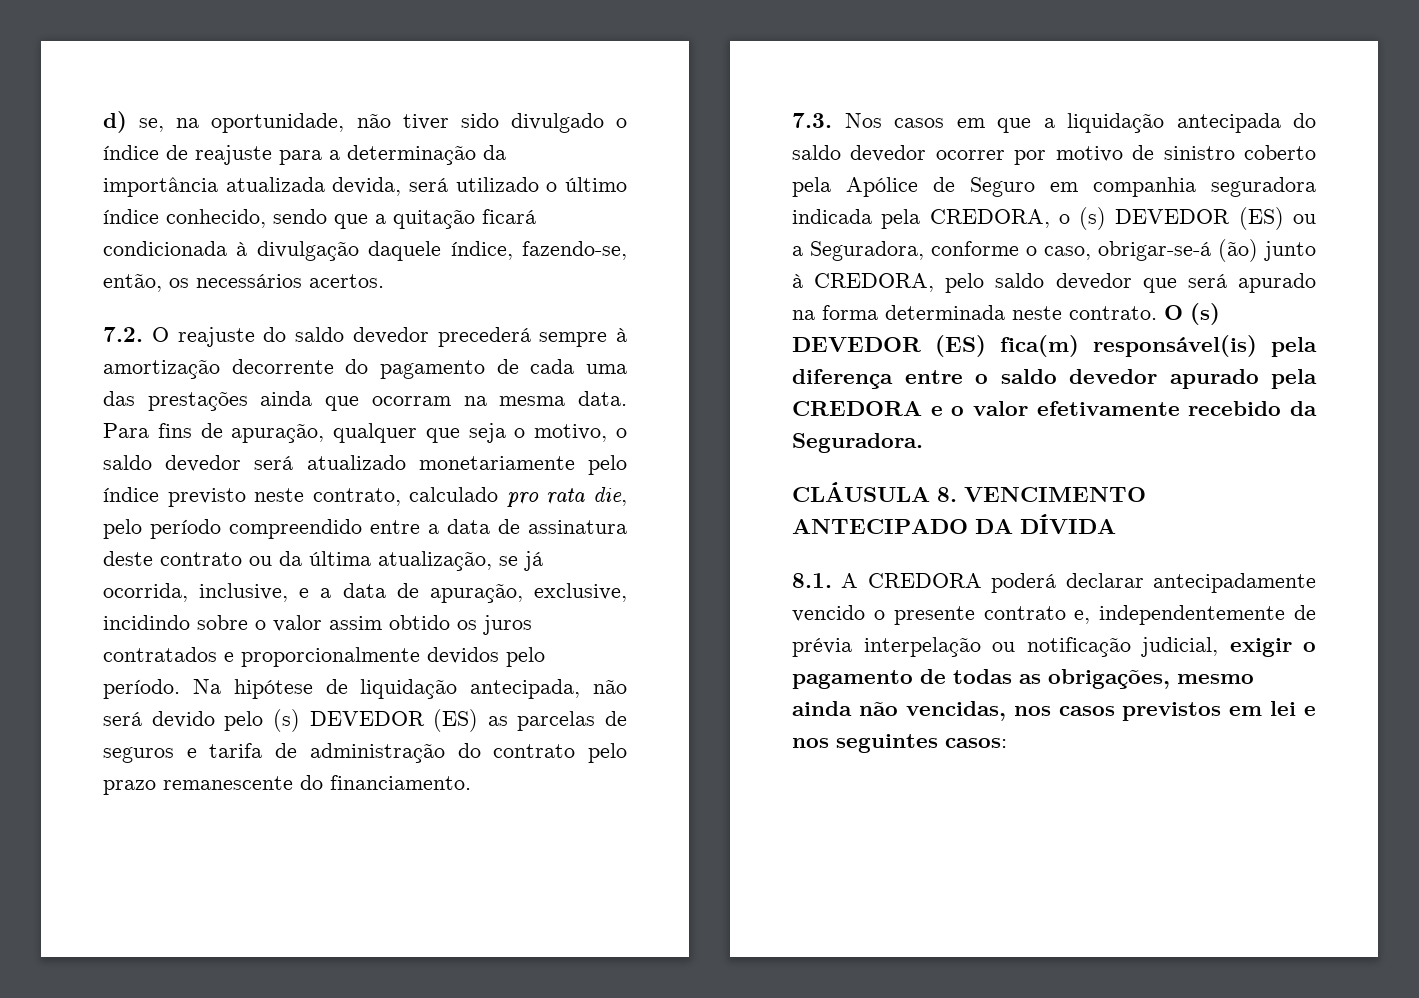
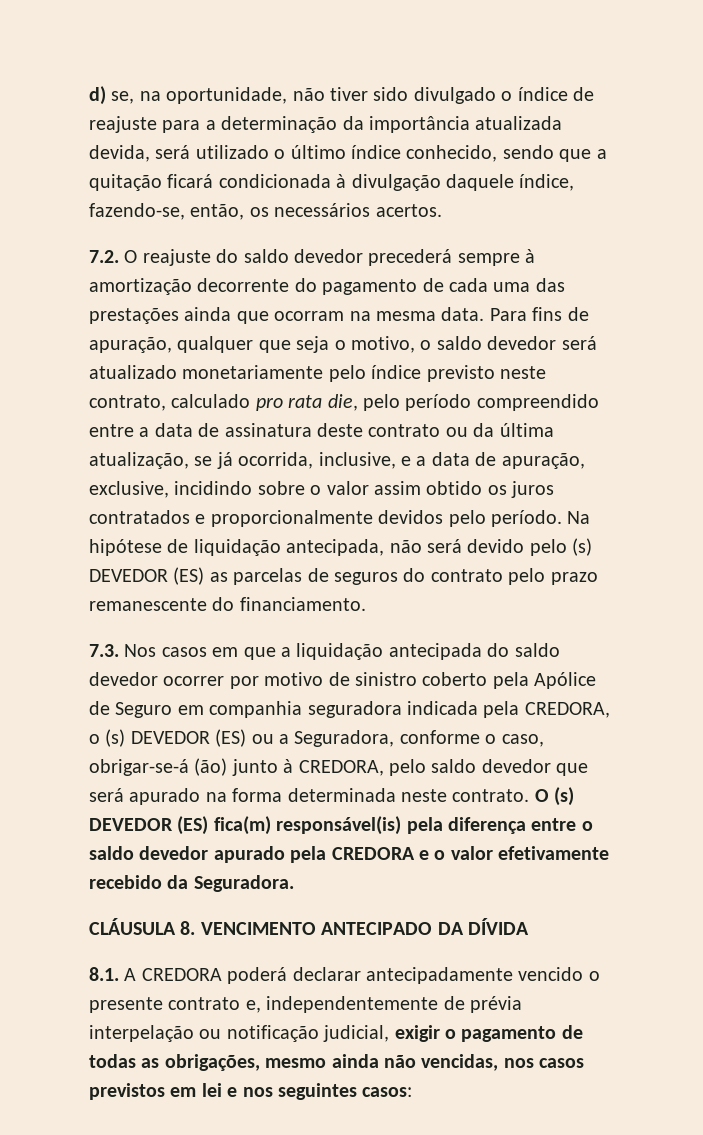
[186,743,445,763] e tarifa de administração -> (398, 578) none

